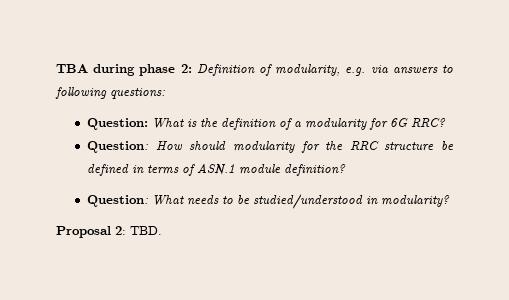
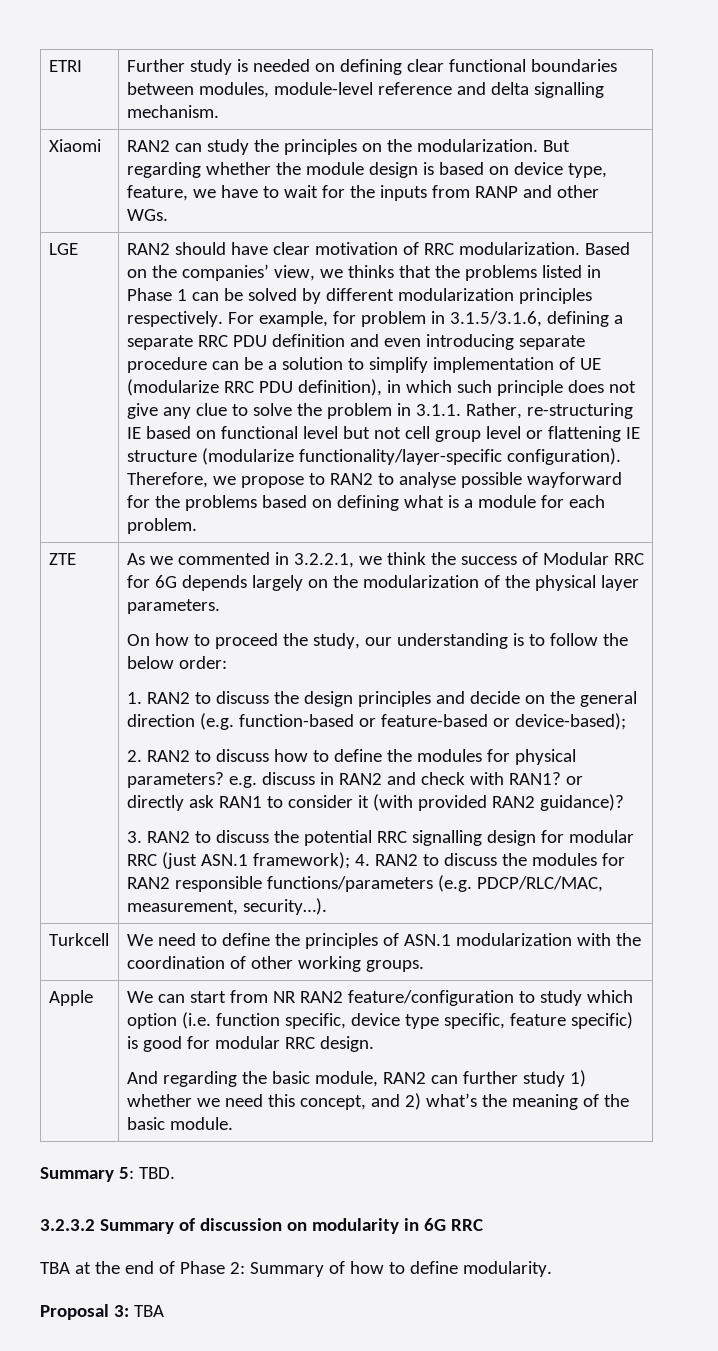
[56,64,453,76] [55,87,165,99] [87,118,447,130] [87,141,454,153] [87,163,347,176] [87,194,451,209] TBA during phase 2: Definition of modularity, e.g. via answers to following questions: // Question: What is the definition of a modularity for 6G RRC? // Question: How should modularity for the RRC structure be defined in terms of ASN.1 module definition? // Question: What needs to be studied/understood in modularity? -> [48,60,82,72] [126,59,617,75] [126,82,604,98] [126,105,219,118] [48,139,101,152] [126,139,570,155] [126,162,607,178] [126,185,599,201] [126,209,168,221] [48,243,78,255] [126,242,630,255] [126,264,601,281] [126,288,592,304] [126,311,623,327] [126,334,585,350] [126,357,601,373] [126,379,636,396] [126,403,633,419] [126,426,640,442] [126,448,621,465] [126,472,622,488] [126,495,605,511] [126,518,197,534] [48,553,76,565] [126,552,644,568] [126,575,639,591] [126,599,220,614] [126,633,628,649] [126,656,227,669] [126,691,637,707] [126,713,626,730] [126,749,576,765] [126,772,583,788] [126,794,624,811] [126,830,634,846] [126,852,625,869] [126,875,603,892] [126,898,327,915] [48,933,109,946] [126,933,641,949] [126,956,424,972] [48,990,93,1006] [126,990,633,1006] [126,1012,633,1029] [126,1036,374,1052] [126,1070,586,1087] [126,1093,629,1110] [126,1117,233,1130] [40,1167,175,1182] [40,1218,483,1234] [40,1261,552,1277] ETRI | Further study is needed on defining clear functional boundaries between modules, module-level reference and delta signalling mechanism. // Xiaomi | RAN2 can study the principles on the modularization. But regarding whether the module design is based on device type, feature, we have to wait for the inputs from RANP and other WGs. // LGE | RAN2 should have clear motivation of RRC modularization. Based on the companies’ view, we thinks that the problems listed in Phase 1 can be solved by different modularization principles respectively. For example, for problem in 3.1.5/3.1.6, defining a separate RRC PDU definition and even introducing separate procedure can be a solution to simplify implementation of UE (modularize RRC PDU definition), in which such principle does not give any clue to solve the problem in 3.1.1. Rather, re-structuring IE based on functional level but not cell group level or flattening IE structure (modularize functionality/layer-specific configuration). Therefore, we propose to RAN2 to analyse possible wayforward for the problems based on defining what is a module for each problem. // ZTE | As we commented in 3.2.2.1, we think the success of Modular RRC for 6G depends largely on the modularization of the physical layer parameters. // On how to proceed the study, our understanding is to follow the below order: // 1. RAN2 to discuss the design principles and decide on the general direction (e.g. function-based or feature-based or device-based); // 2. RAN2 to discuss how to define the modules for physical parameters? e.g. discuss in RAN2 and check with RAN1? or directly ask RAN1 to consider it (with provided RAN2 guidance)? // 3. RAN2 to discuss the potential RRC signalling design for modular RRC (just ASN.1 framework); 4. RAN2 to discuss the modules for RAN2 responsible functions/parameters (e.g. PDCP/RLC/MAC, measurement, security…). // Turkcell | We need to define the principles of ASN.1 modularization with the coordination of other working groups. // Apple | We can start from NR RAN2 feature/configuration to study which option (i.e. function specific, device type specific, feature specific) is good for modular RRC design. // And regarding the basic module, RAN2 can further study 1) whether we need this concept, and 2) what’s the meaning of the basic module. // Summary 5: TBD. // 3.2.3.2 Summary of discussion on modularity in 6G RRC // TBA at the end of Phase 2: Summary of how to define modularity.
[115,226,162,235] 2: TBD. -> [113,1305,164,1317] 3: TBA

